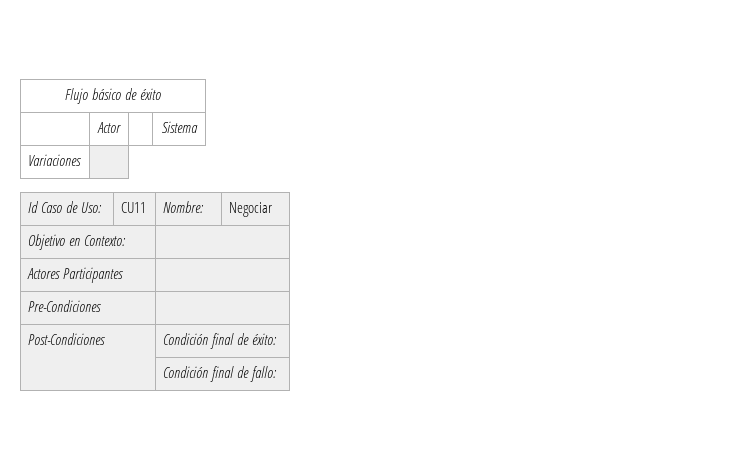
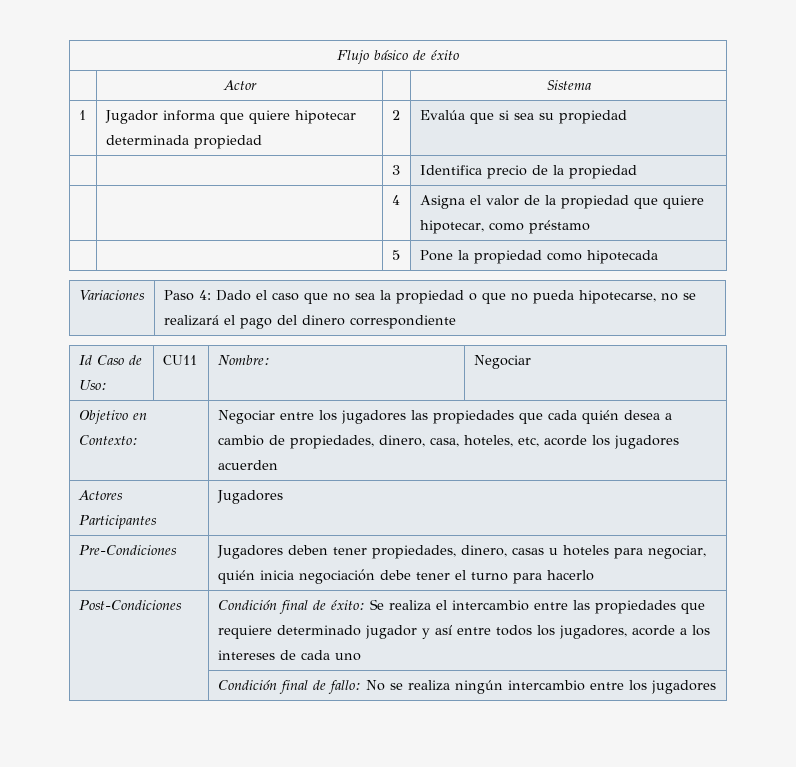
[28,154,82,166] Variaciones | -> [78,110,86,120] [104,110,356,124] [105,135,262,149] [391,110,400,120] [419,110,627,124] [391,165,400,175] [419,165,637,179] [391,195,400,205] [419,195,704,209] [419,220,590,234] [391,250,400,260] [419,250,658,264] [78,290,146,300] [163,290,696,304] [163,315,456,329] 1 | Jugador informa que quiere hipotecar determinada propiedad | 2 | Evalúa que si sea su propiedad // | | 3 | Identifica precio de la propiedad // | | 4 | Asigna el valor de la propiedad que quiere hipotecar, como préstamo // | | 5 | Pone la propiedad como hipotecada // Variaciones | Paso 4: Dado el caso que no sea la propiedad o que no pueda hipotecarse, no se realizará el pago del dinero correspondiente
(126, 240) none -> [217,410,672,424] [217,435,679,449] [217,460,278,470] Negociar entre los jugadores las propiedades que cada quién desea a cambio de propiedades, dinero, casa, hoteles, etc, acorde los jugadores acuerden
(124, 275) none -> [216,490,283,504] Jugadores
(102, 306) none -> [216,545,706,559] [217,569,594,584] Jugadores deben tener propiedades, dinero, casas u hoteles para negociar, quién inicia negociación debe tener el turno para hacerlo
[163,366,277,382] // | Condición final de fallo: -> [369,599,705,614] [217,625,710,639] [217,650,361,661] [217,680,716,694] Se realiza el intercambio entre las propiedades que requiere determinado jugador y así entre todos los jugadores, acorde a los intereses de cada uno // | Condición final de fallo: No se realiza ningún intercambio entre los jugadores

